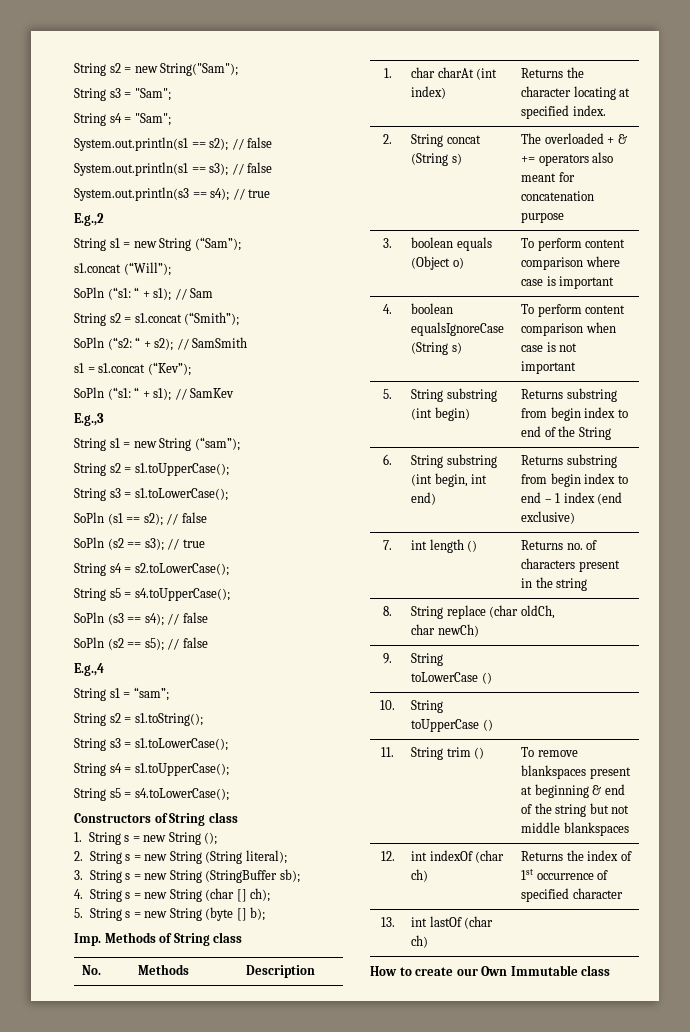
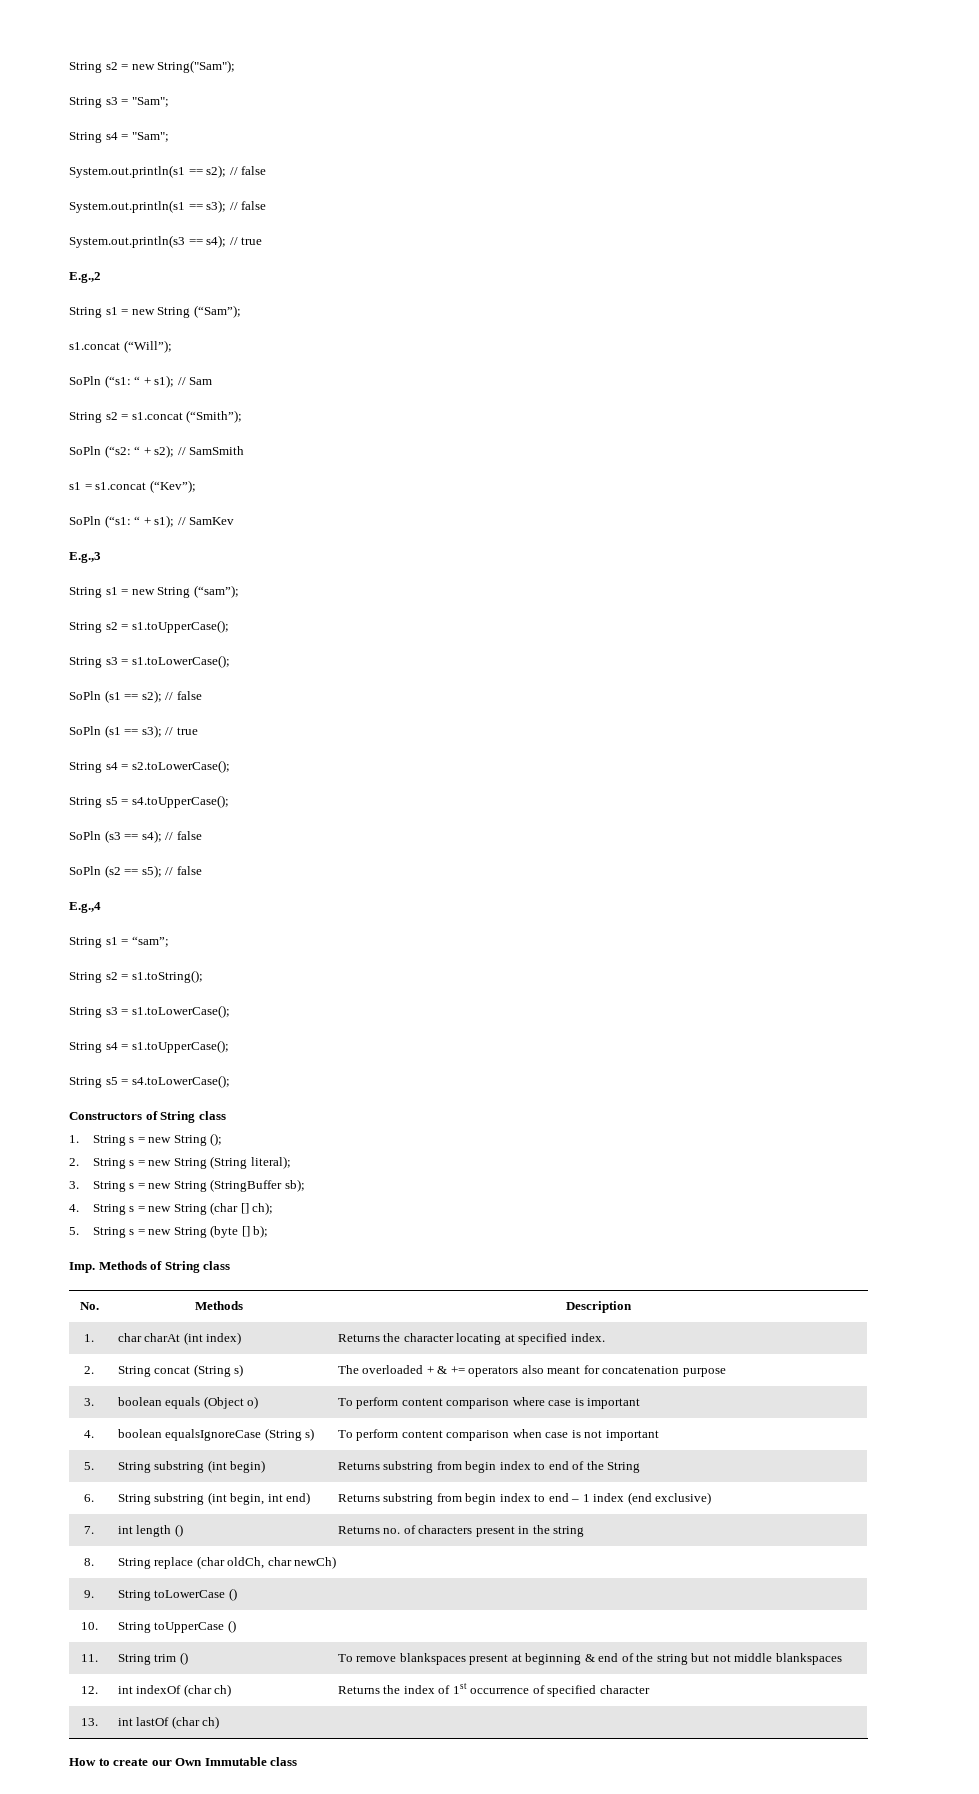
[107,538,124,550] (s2 -> [104,725,121,738] (s1

